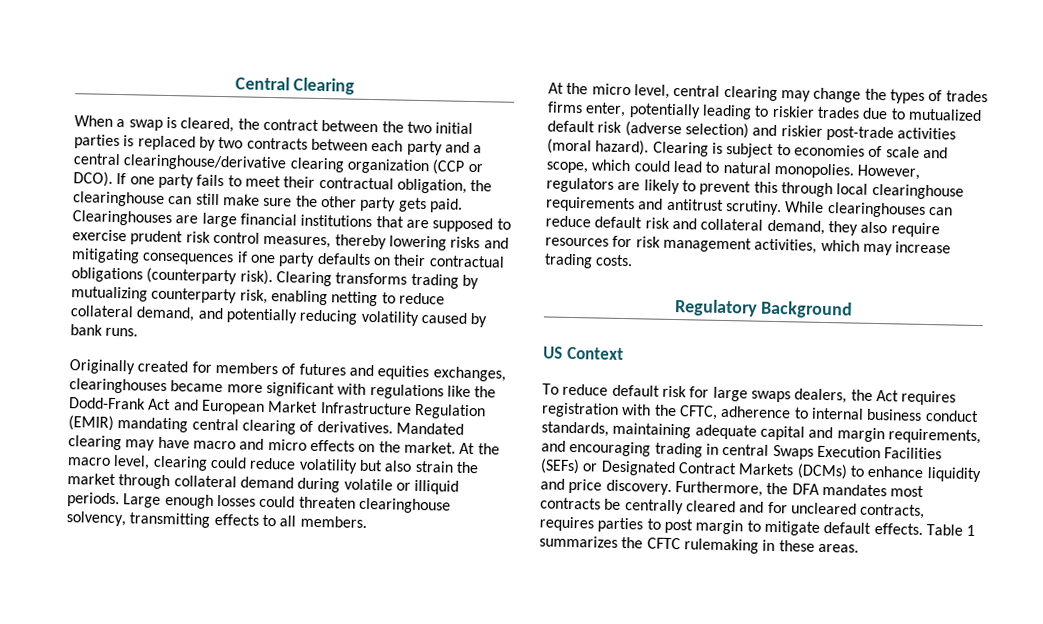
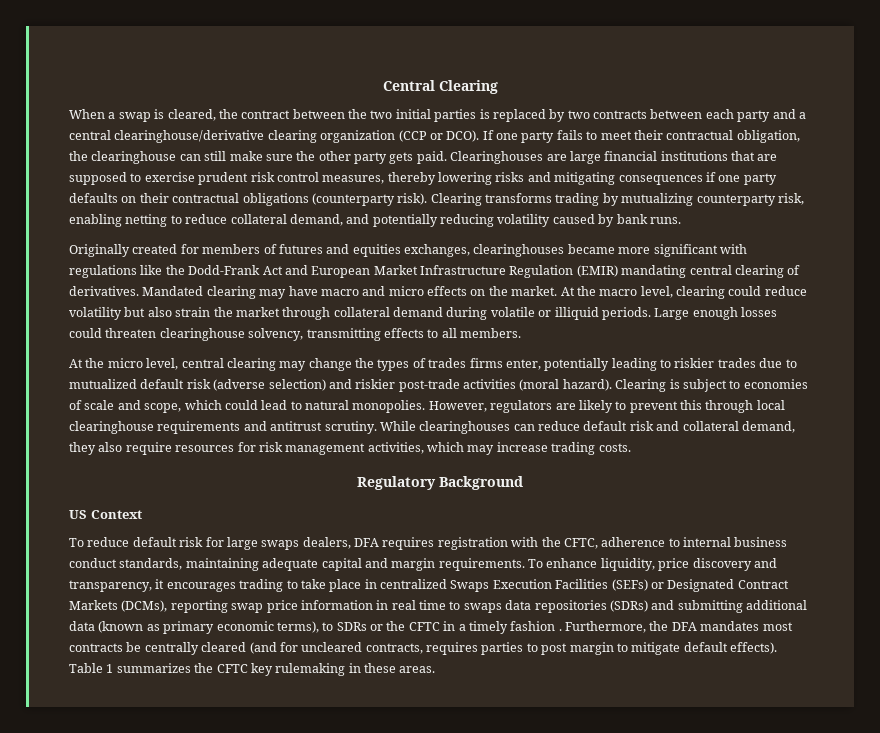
[850,389,899,402] the Act -> [354,538,379,547] DFA
[887,428,981,445] [541,440,770,458] requirements, and encouraging trading in central -> [438,558,777,571] [69,579,447,592] requirements. To enhance liquidity, price discovery and transparency, it encourages trading to take place in centralized
[796,463,982,483] [540,478,672,495] (DCMs) to enhance liquidity and price discovery. -> [121,600,807,613] [69,621,562,634] (DCMs), reporting swap price information in real time to swaps data repositories (SDRs) and submitting additional data (known as primary economic terms), to SDRs or the CFTC in a timely fashion .
[739,501,765,513] and -> [249,642,277,654] (and
[873,522,923,535] effects. -> [730,642,777,654] effects).
(681, 543) none -> [250,663,273,676] key

